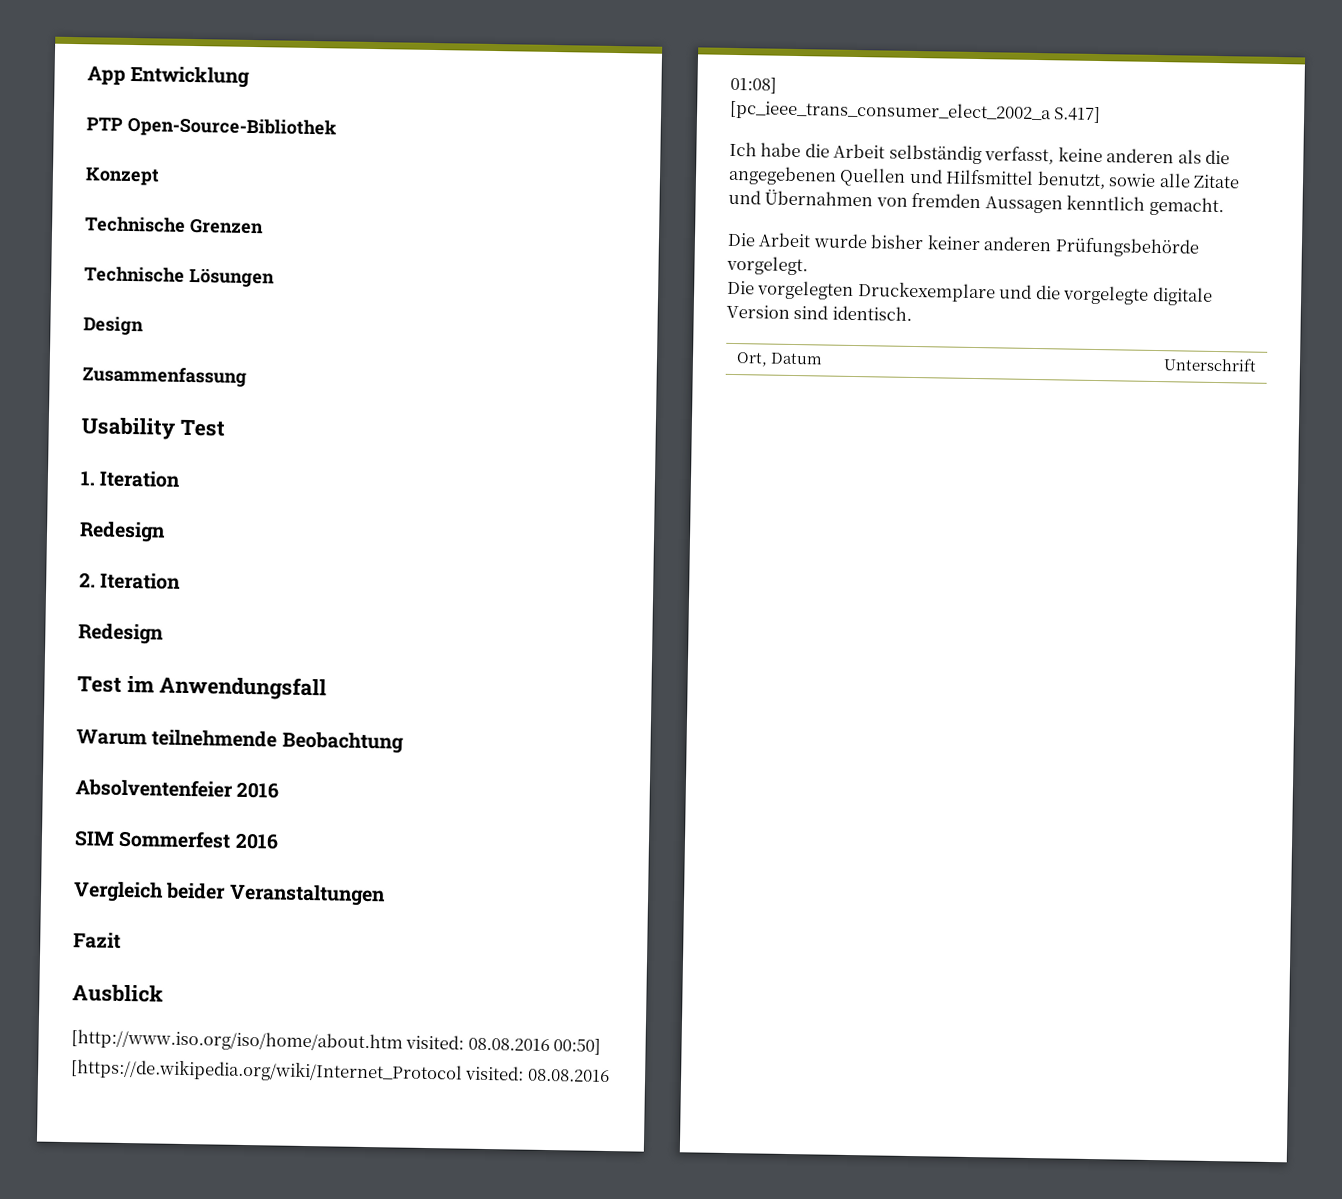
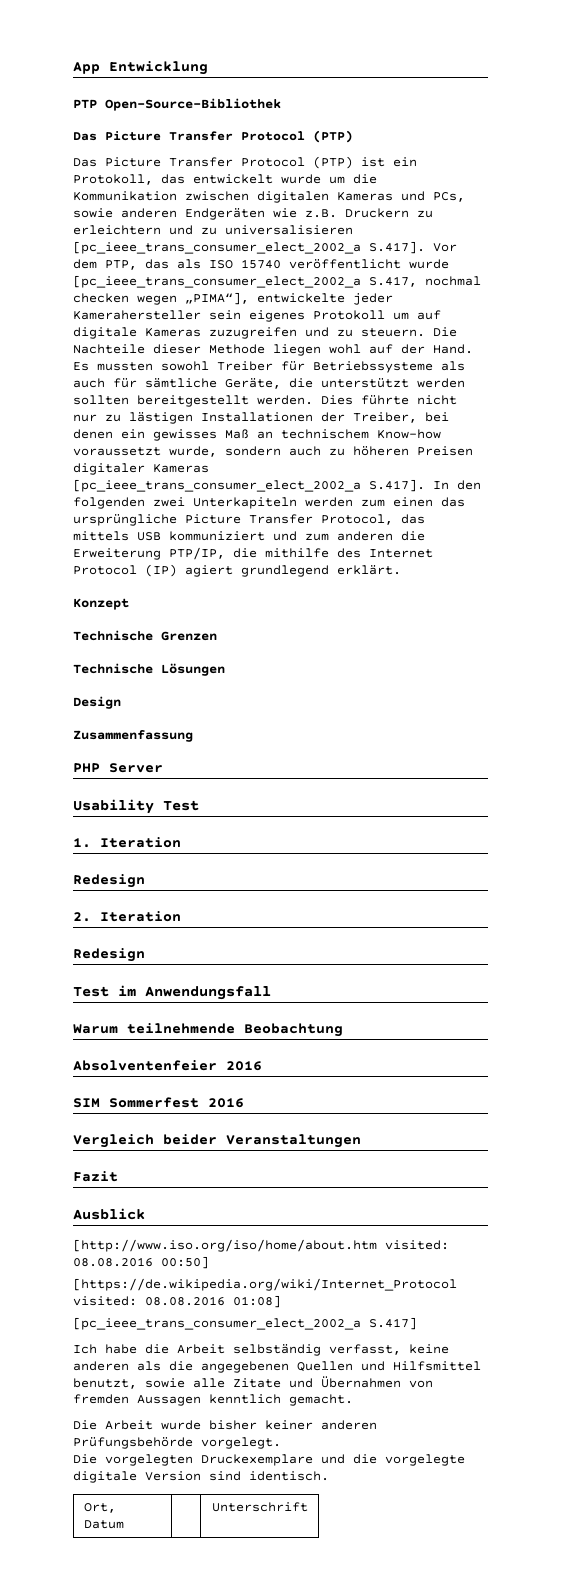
(337, 127) none -> [73,130,353,143] [73,156,417,169] [73,174,377,185] [73,191,465,203] [73,208,433,220] [73,225,353,235] [73,241,457,254] [73,259,449,270] [73,275,481,288] [73,292,393,305] [73,310,441,322] [73,327,457,339] [73,344,473,356] [73,361,465,373] [73,378,465,389] [73,395,457,407] [73,412,449,424] [73,429,441,441] [73,446,473,457] [73,463,209,475] [73,479,481,492] [73,497,465,509] [73,514,425,526] [73,531,425,541] [73,547,433,560] [73,564,401,577] // Das Picture Transfer Protocol (PTP) // Das Picture Transfer Protocol (PTP) ist ein Protokoll, das entwickelt wurde um die Kommunikation zwischen digitalen Kameras und PCs, sowie anderen Endgeräten wie z.B. Druckern zu erleichtern und zu universalisieren [pc_ieee_trans_consumer_elect_2002_a S.417]. Vor dem PTP, das als ISO 15740 veröffentlicht wurde [pc_ieee_trans_consumer_elect_2002_a S.417, nochmal checken wegen „PIMA“], entwickelte jeder Kamerahersteller sein eigenes Protokoll um auf digitale Kameras zuzugreifen und zu steuern. Die Nachteile dieser Methode liegen wohl auf der Hand. Es mussten sowohl Treiber für Betriebssysteme als auch für sämtliche Geräte, die unterstützt werden sollten bereitgestellt werden. Dies führte nicht nur zu lästigen Installationen der Treiber, bei denen ein gewisses Maß an technischem Know-how voraussetzt wurde, sondern auch zu höheren Preisen digitaler Kameras [pc_ieee_trans_consumer_elect_2002_a S.417]. In den folgenden zwei Unterkapiteln werden zum einen das ursprüngliche Picture Transfer Protocol, das mittels USB kommuniziert und zum anderen die Erweiterung PTP/IP, die mithilfe des Internet Protocol (IP) agiert grundlegend erklärt.
(247, 376) none -> [73,763,163,773] // PHP Server

